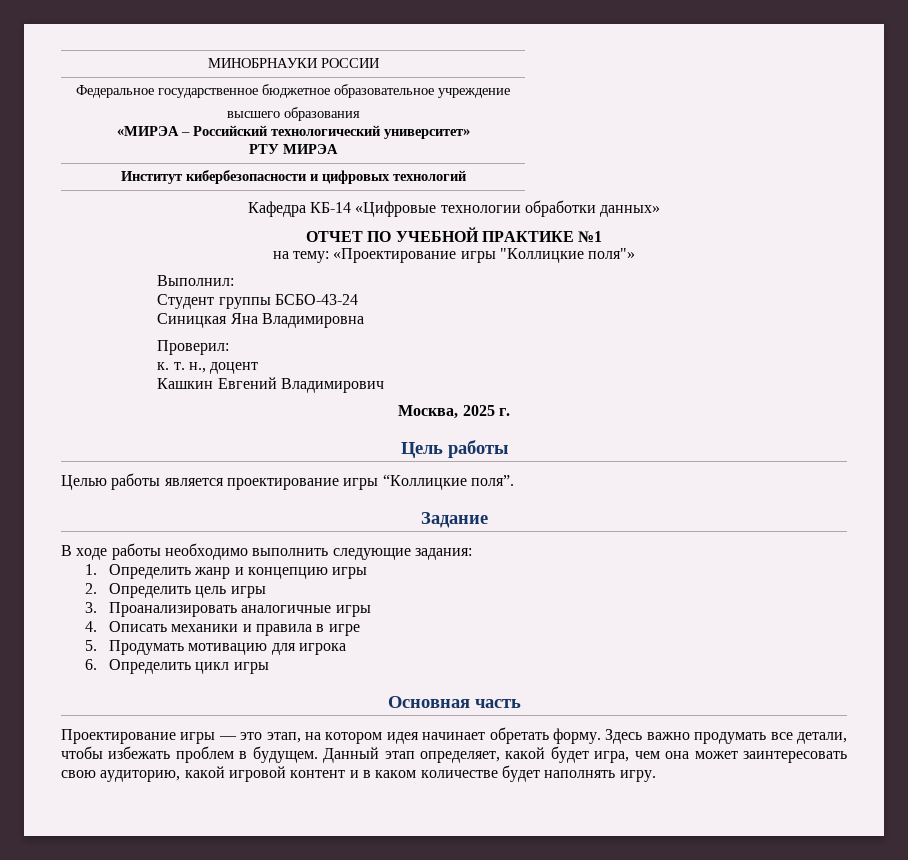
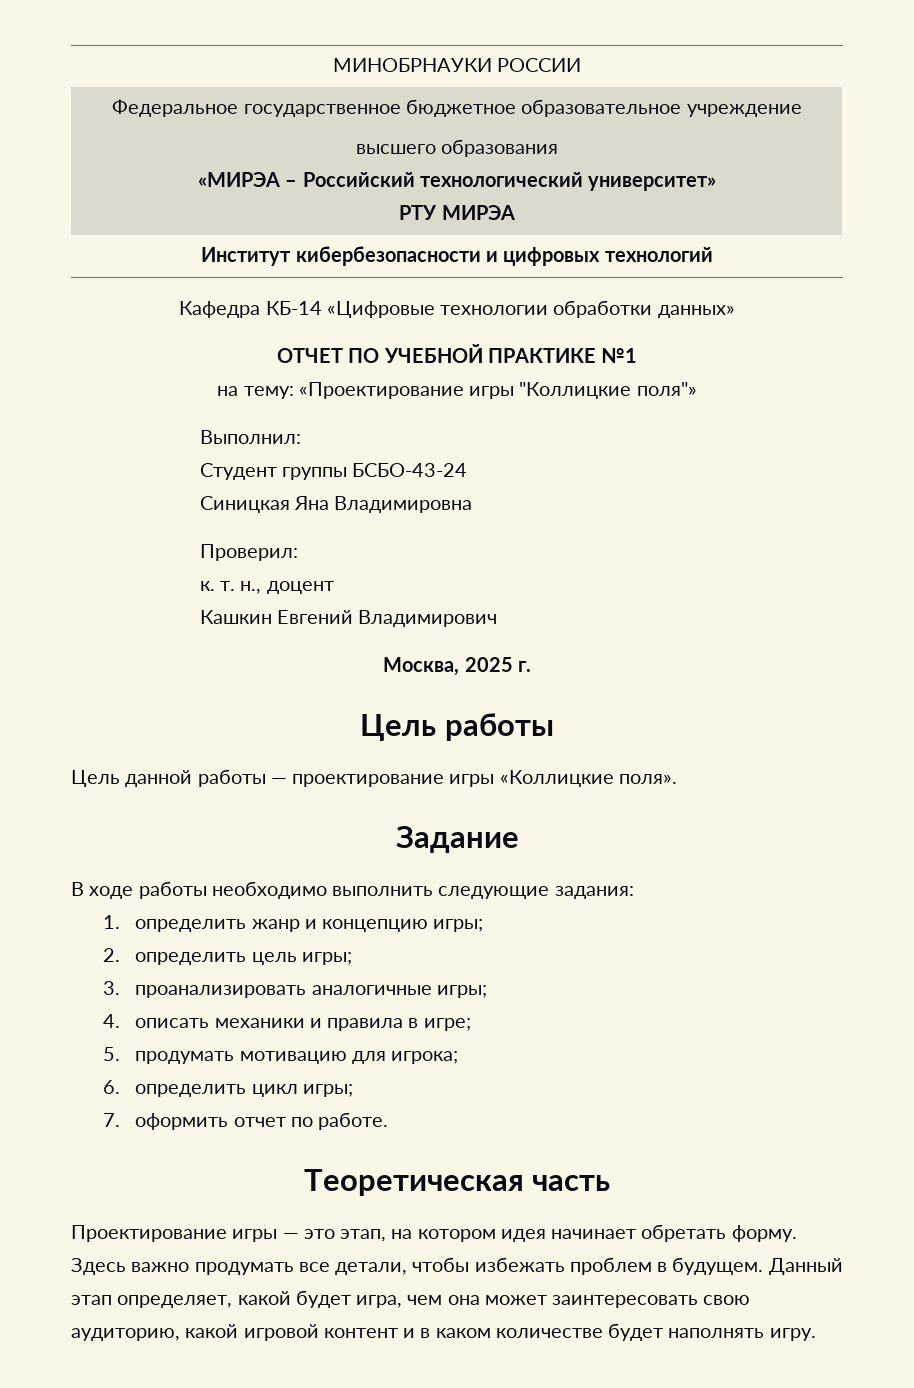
[61,473,514,490] Целью работы является проектирование игры “Коллицкие поля”. -> [71,769,677,787] Цель данной работы — проектирование игры «Коллицкие поля».
[109,564,192,579] Определить -> [135,919,247,932] определить
[332,567,368,579] игры -> [433,919,484,932] игры;
[109,583,266,598] [85,602,371,617] Определить цель игры // 3. Проанализировать аналогичные игры -> [135,952,352,965] [103,981,487,998] определить цель игры; // 3. проанализировать аналогичные игры;
[109,621,168,632] Описать -> [135,1018,210,1028] описать
[328,624,360,636] игре -> [423,1018,471,1031] игре;
[109,640,185,655] Продумать -> [135,1051,235,1064] продумать
[299,643,347,655] игрока -> [391,1051,459,1064] игрока;
[109,659,269,674] [387,696,470,708] Определить цикл игры // Основная -> [135,1084,353,1097] [103,1112,389,1130] [303,1169,524,1196] определить цикл игры; // 7. оформить отчет по работе. // Теоретическая

